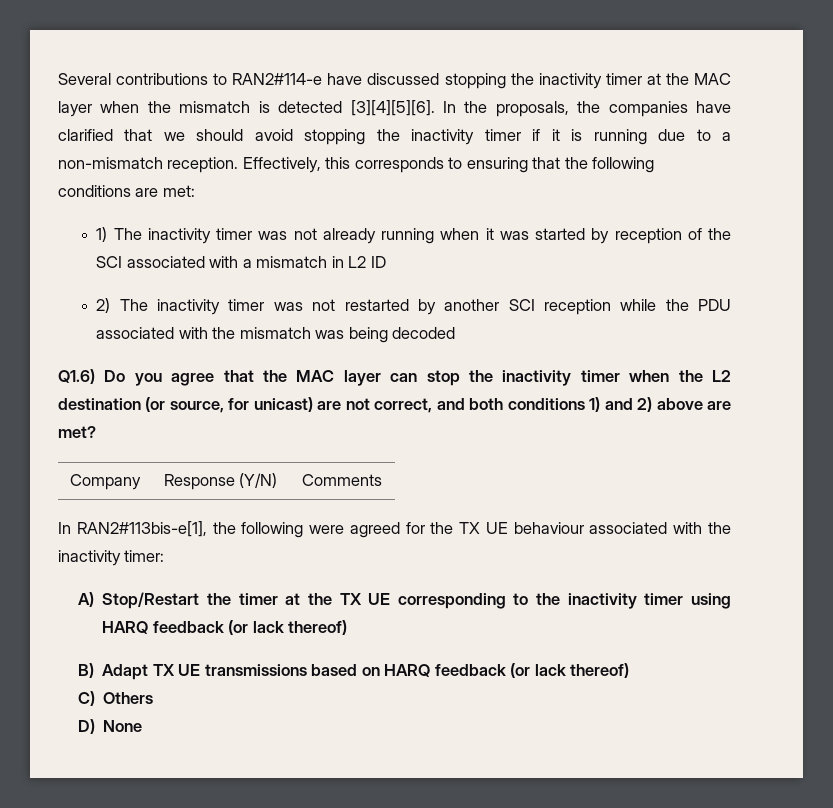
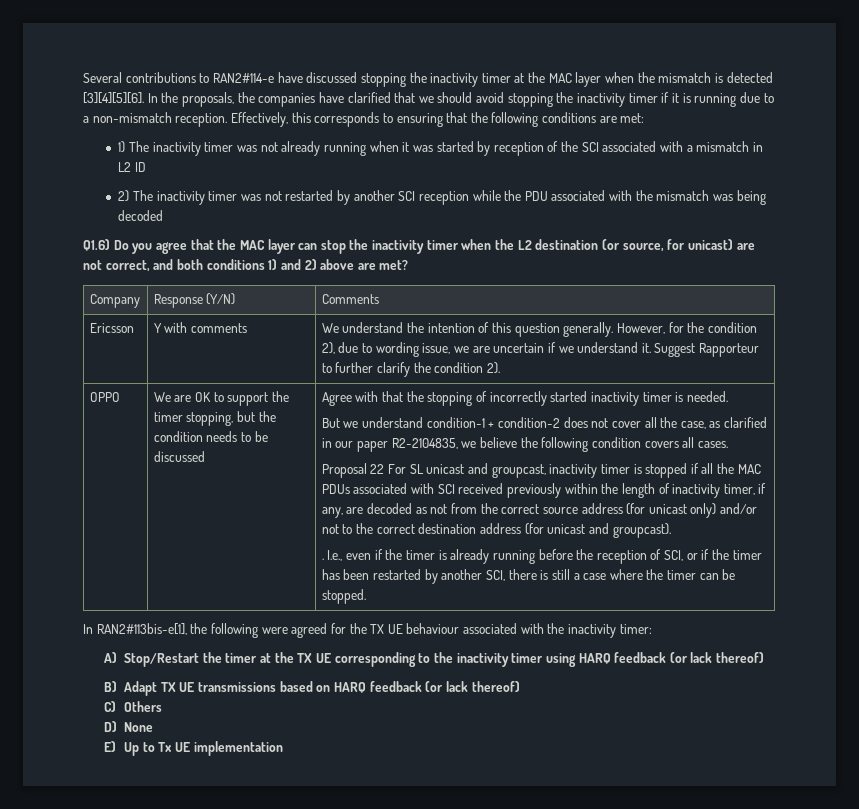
(382, 480) none -> [89,323,134,333] [153,322,248,333] [321,322,757,337] [321,342,760,357] [321,362,500,377] [89,392,120,402] [153,391,289,406] [153,411,276,426] [153,431,268,442] [153,451,205,462] [321,391,728,406] [321,417,768,429] [321,437,728,452] [321,463,761,478] [321,483,767,498] [321,503,758,518] [321,523,671,538] [321,549,762,564] [321,569,736,584] [321,589,366,604] // Ericsson | Y with comments | We understand the intention of this question generally. However, for the condition 2), due to wording issue, we are uncertain if we understand it. Suggest Rapporteur to further clarify the condition 2). // OPPO | We are OK to support the timer stopping, but the condition needs to be discussed | Agree with that the stopping of incorrectly started inactivity timer is needed. // But we understand condition-1 + condition-2 does not cover all the case, as clarified in our paper R2-2104835, we believe the following condition covers all cases. // Proposal 22 For SL unicast and groupcast, inactivity timer is stopped if all the MAC PDUs associated with SCI received previously within the length of inactivity timer, if any, are decoded as not from the correct source address (for unicast only) and/or not to the correct destination address (for unicast and groupcast). // . I.e., even if the timer is already running before the reception of SCI, or if the timer has been restarted by another SCI, there is still a case where the timer can be stopped.
(143, 726) none -> [103,741,283,756] // E) Up to Tx UE implementation

